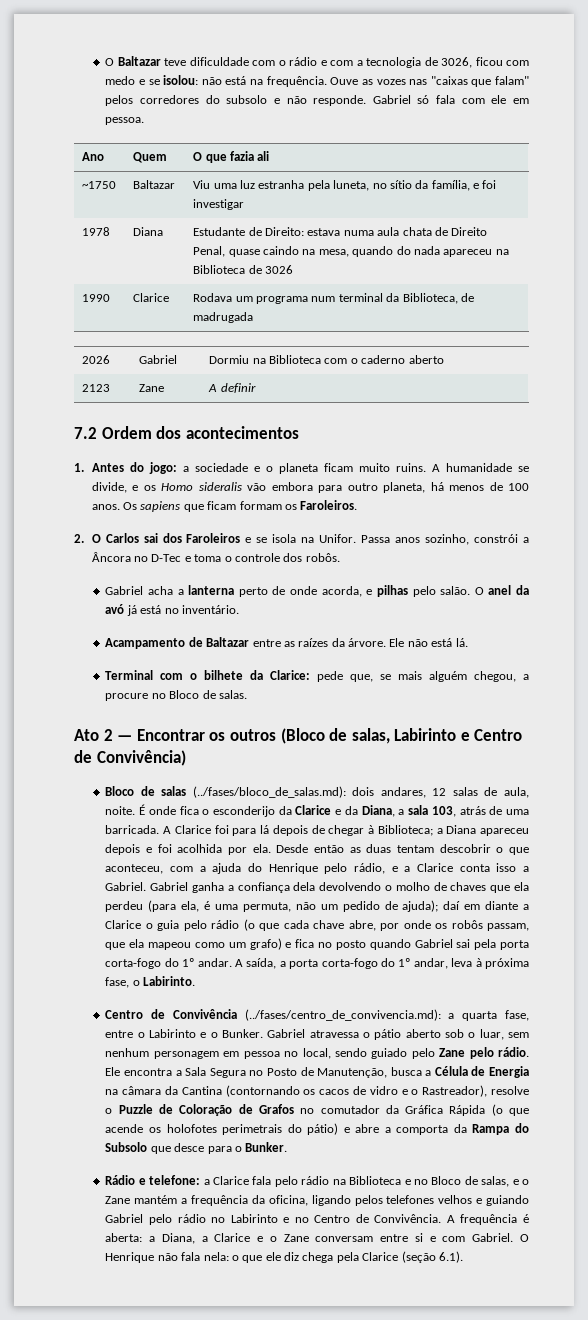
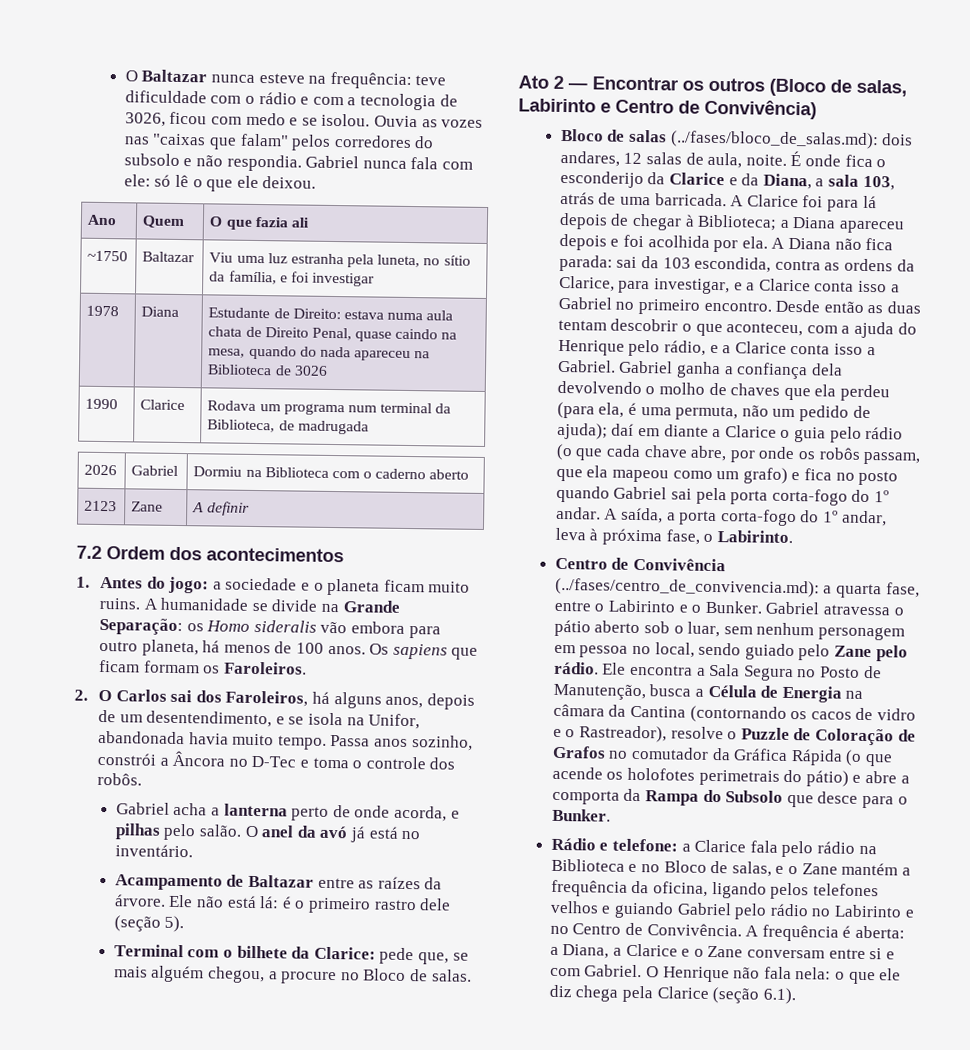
(161, 61) none -> [210,71,412,90] nunca esteve na frequência:
[163,75,359,87] isolou: não está na frequência. Ouve -> [321,113,418,128] isolou. Ouvia
[313,95,529,106] [105,117,145,125] responde. Gabriel só fala com ele em pessoa. -> [226,154,473,172] [123,174,317,192] respondia. Gabriel nunca fala com ele: só lê o que ele deixou.
[91,482,139,493] divide, e -> [271,599,400,613] [99,617,184,636] divide na Grande Separação:
[186,533,357,543] Faroleiros e se isola na Unifor. -> [225,690,475,710] [98,709,421,730] [98,730,327,750] Faroleiros, há alguns anos, depois de um desentendimento, e se isola na Unifor, abandonada havia muito tempo.
[455,638,468,647] lá. -> [259,896,452,914] [113,915,185,933] lá: é o primeiro rastro dele (seção 5).
(271, 848) none -> [771,237,894,251] [558,254,915,273] [558,275,900,295] [557,296,772,315] A Diana não fica parada: sai da 103 escondida, contra as ordens da Clarice, para investigar, e a Clarice conta isso a Gabriel no primeiro encontro.

